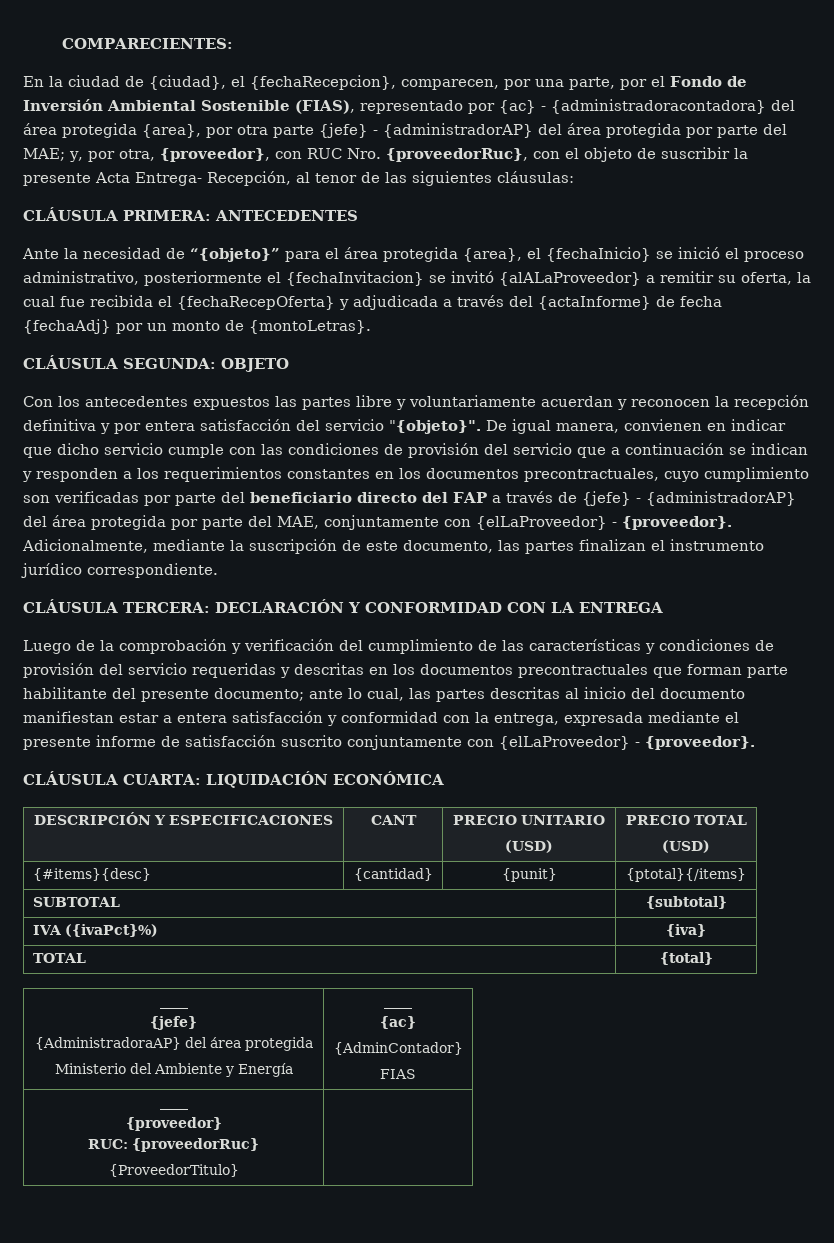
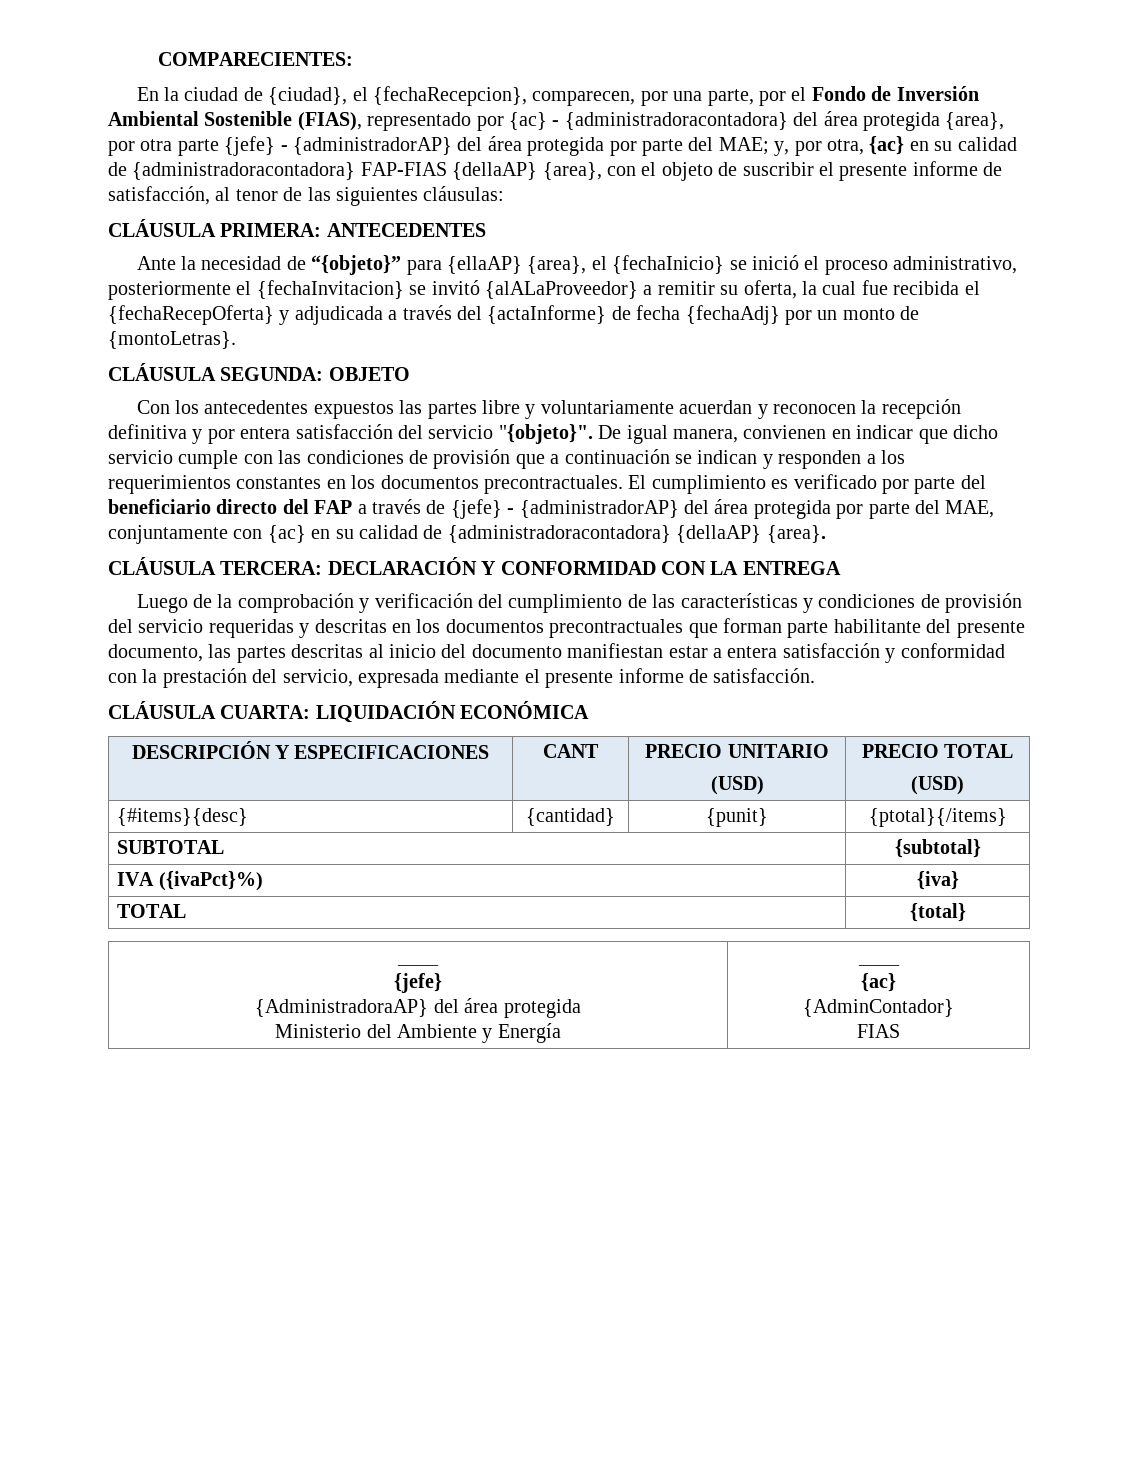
[159,148,528,162] {proveedor}, con RUC Nro. {proveedorRuc}, -> [869,136,1017,155] [108,162,602,180] {ac} en su calidad de {administradoracontadora} FAP-FIAS {dellaAP} {area},
[733,148,748,159] [23,171,291,186] la presente Acta Entrega- Recepción, -> [818,161,1003,181] [108,186,210,205] el presente informe de satisfacción,
[325,247,458,262] el área protegida -> [447,256,523,274] {ellaAP}
[484,443,572,455] del servicio -> (511, 459) none
[524,467,809,482] [23,491,139,503] precontractuales, cuyo cumplimiento son verificadas -> [484,474,877,494] precontractuales. El cumplimiento es verificado
[476,516,732,530] [22,539,764,554] [21,563,218,578] {elLaProveedor} - {proveedor}. Adicionalmente, mediante la suscripción de este documento, las partes finalizan el instrumento jurídico correspondiente. -> [267,525,826,543] {ac} en su calidad de {administradoracontadora} {dellaAP} {area}.
[214,688,404,701] documento; ante lo cual, -> [108,644,203,662] documento,
[494,713,559,726] entrega, -> [162,668,353,688] prestación del servicio,
[185,735,755,750] satisfacción suscrito conjuntamente con {elLaProveedor} - {proveedor}. -> [713,668,816,683] satisfacción.
[159,1107,188,1110] [125,1117,222,1131] [88,1138,259,1152] [108,1164,239,1177] // ____ // {proveedor} // RUC: {proveedorRuc} // {ProveedorTitulo} | -> (900, 1031) none

